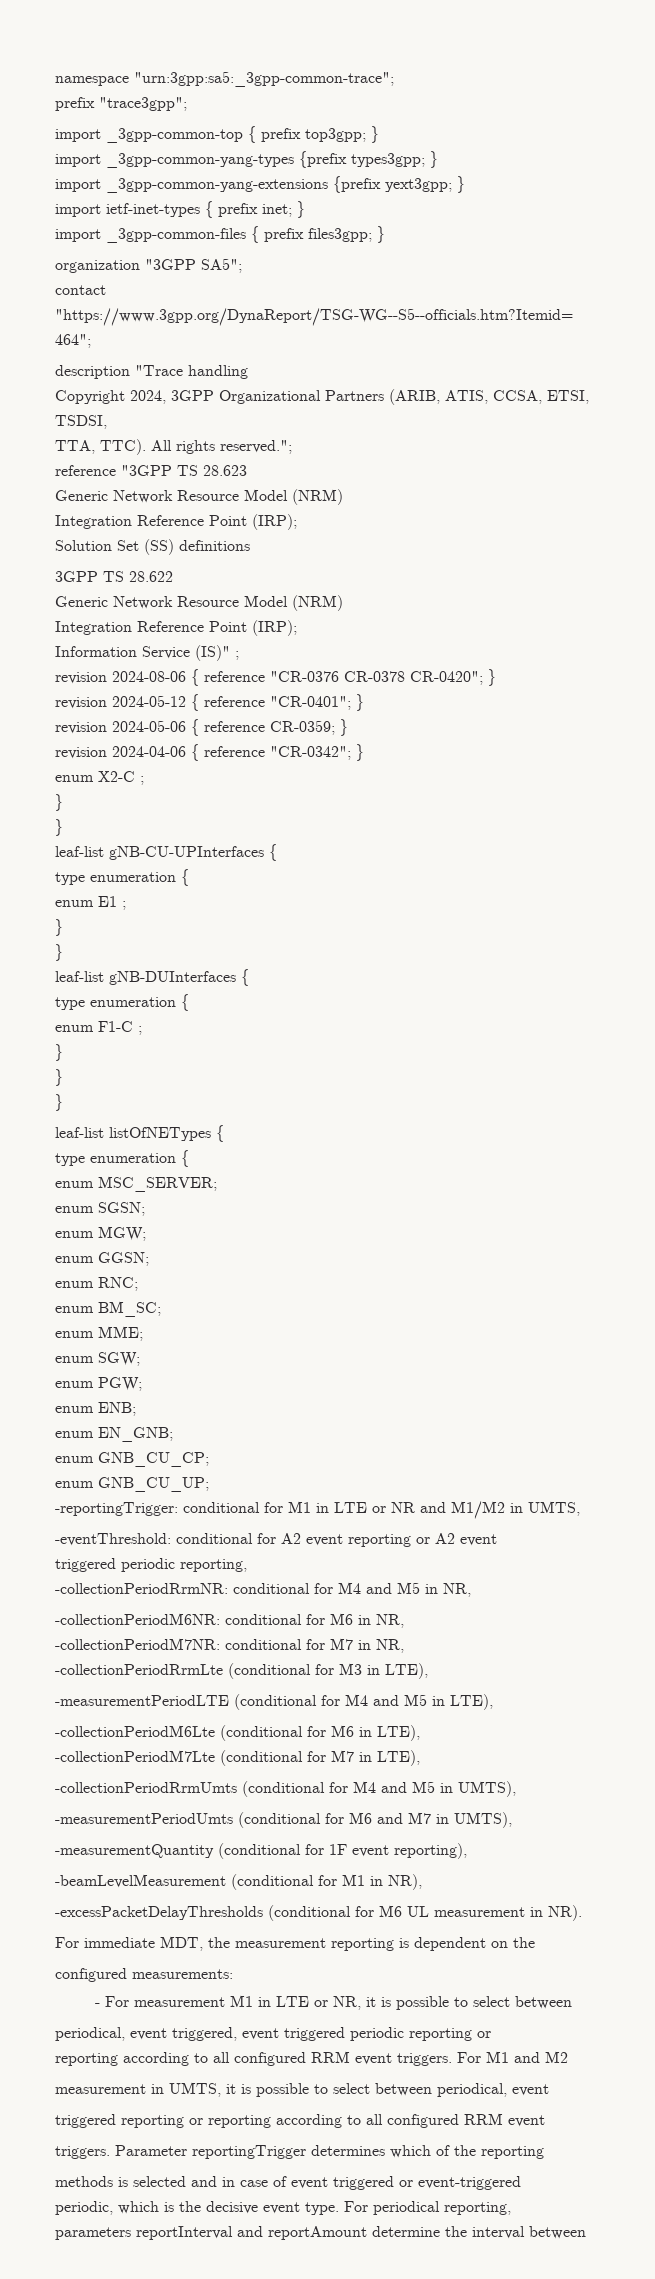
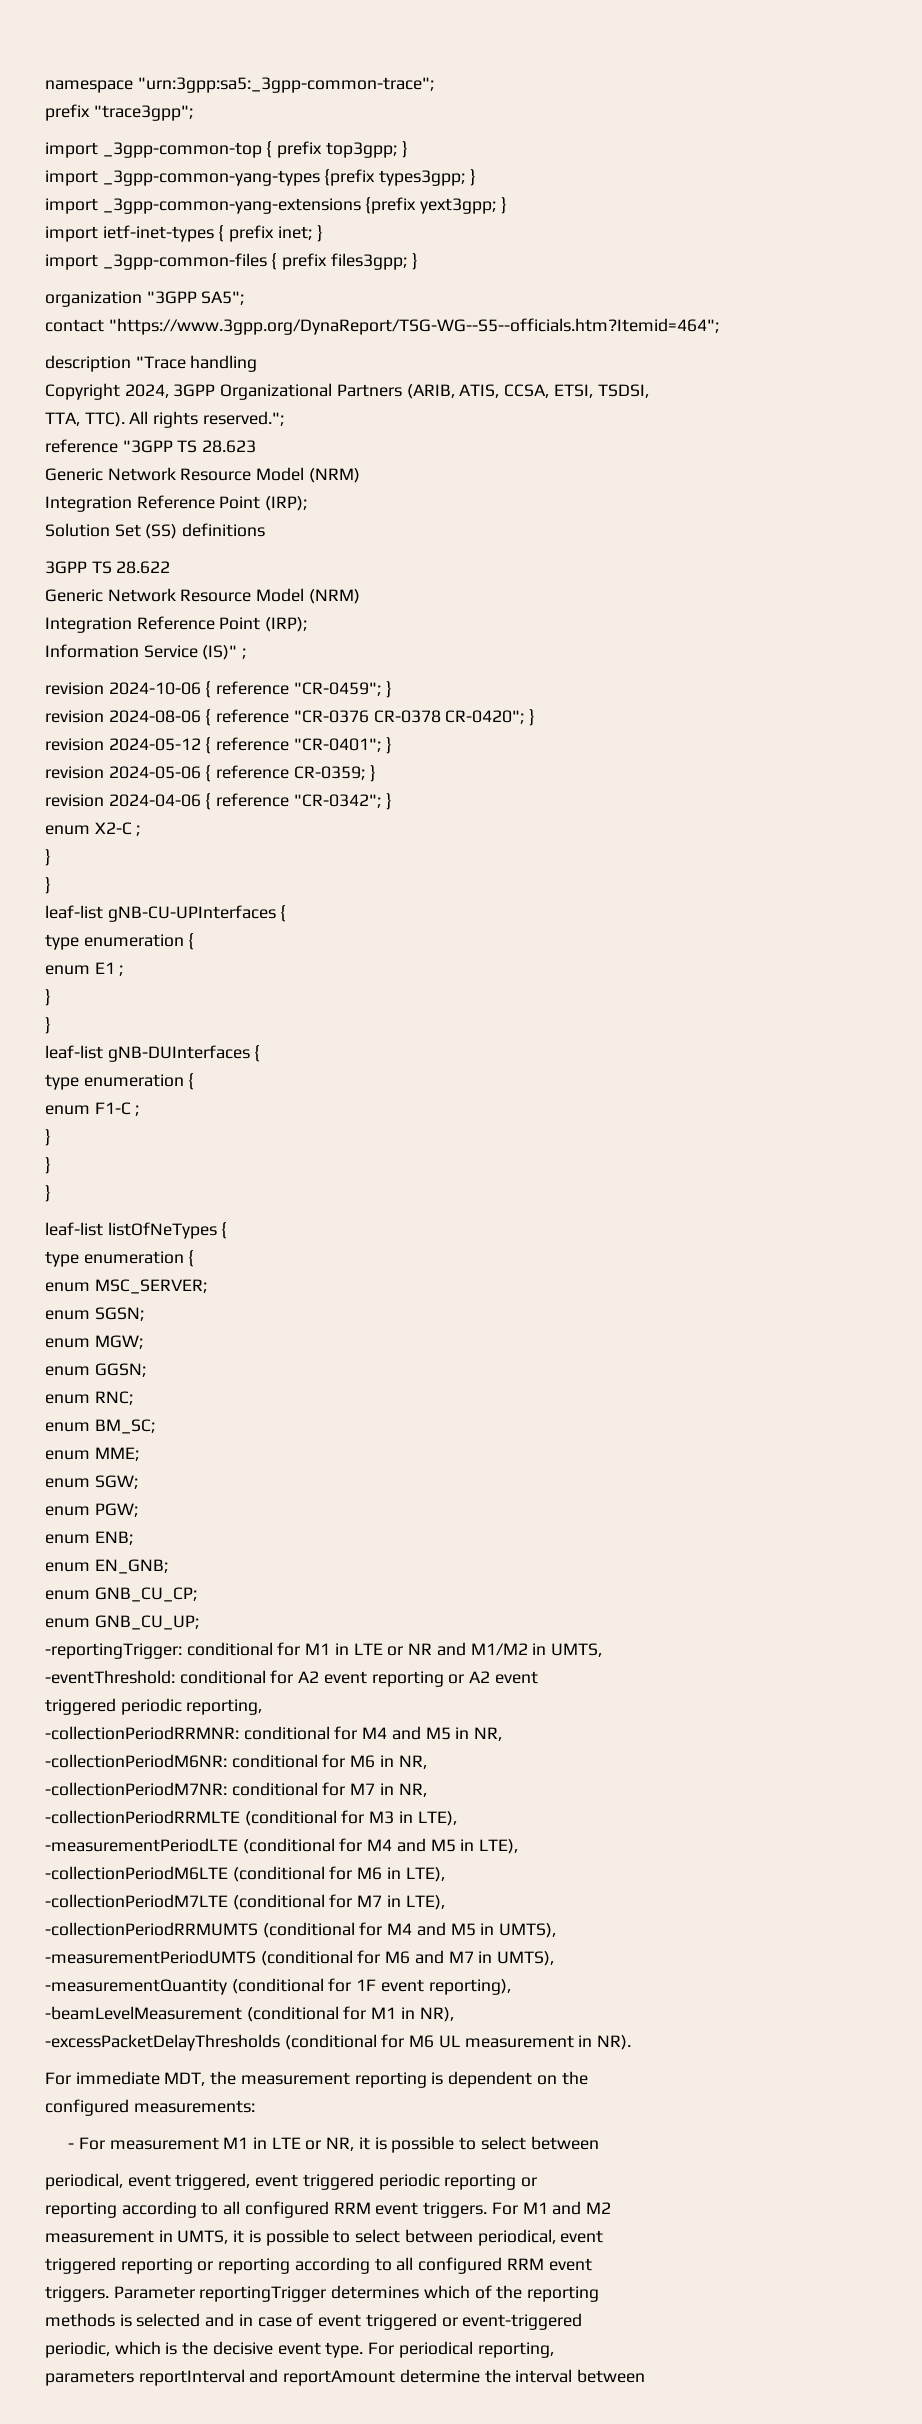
(239, 655) none -> [45,681,392,698] // revision 2024-10-06 { reference "CR-0459"; }
[109,1127,211,1141] listOfNETypes -> [107,1222,217,1239] listOfNeTypes
[55,1583,228,1594] -collectionPeriodRrmNR: -> [45,1726,239,1740] -collectionPeriodRRMNR:
[55,1664,223,1675] -collectionPeriodRrmLte -> [45,1810,240,1824] -collectionPeriodRRMLTE
[55,1725,215,1737] -collectionPeriodM6Lte -> [45,1866,228,1880] -collectionPeriodM6LTE
[55,1750,215,1762] -collectionPeriodM7Lte -> [45,1894,228,1908] -collectionPeriodM7LTE
[55,1782,237,1793] -collectionPeriodRrmUmts -> [45,1922,258,1936] -collectionPeriodRRMUMTS
[55,1813,233,1824] -measurementPeriodUmts -> [45,1950,256,1964] -measurementPeriodUMTS

